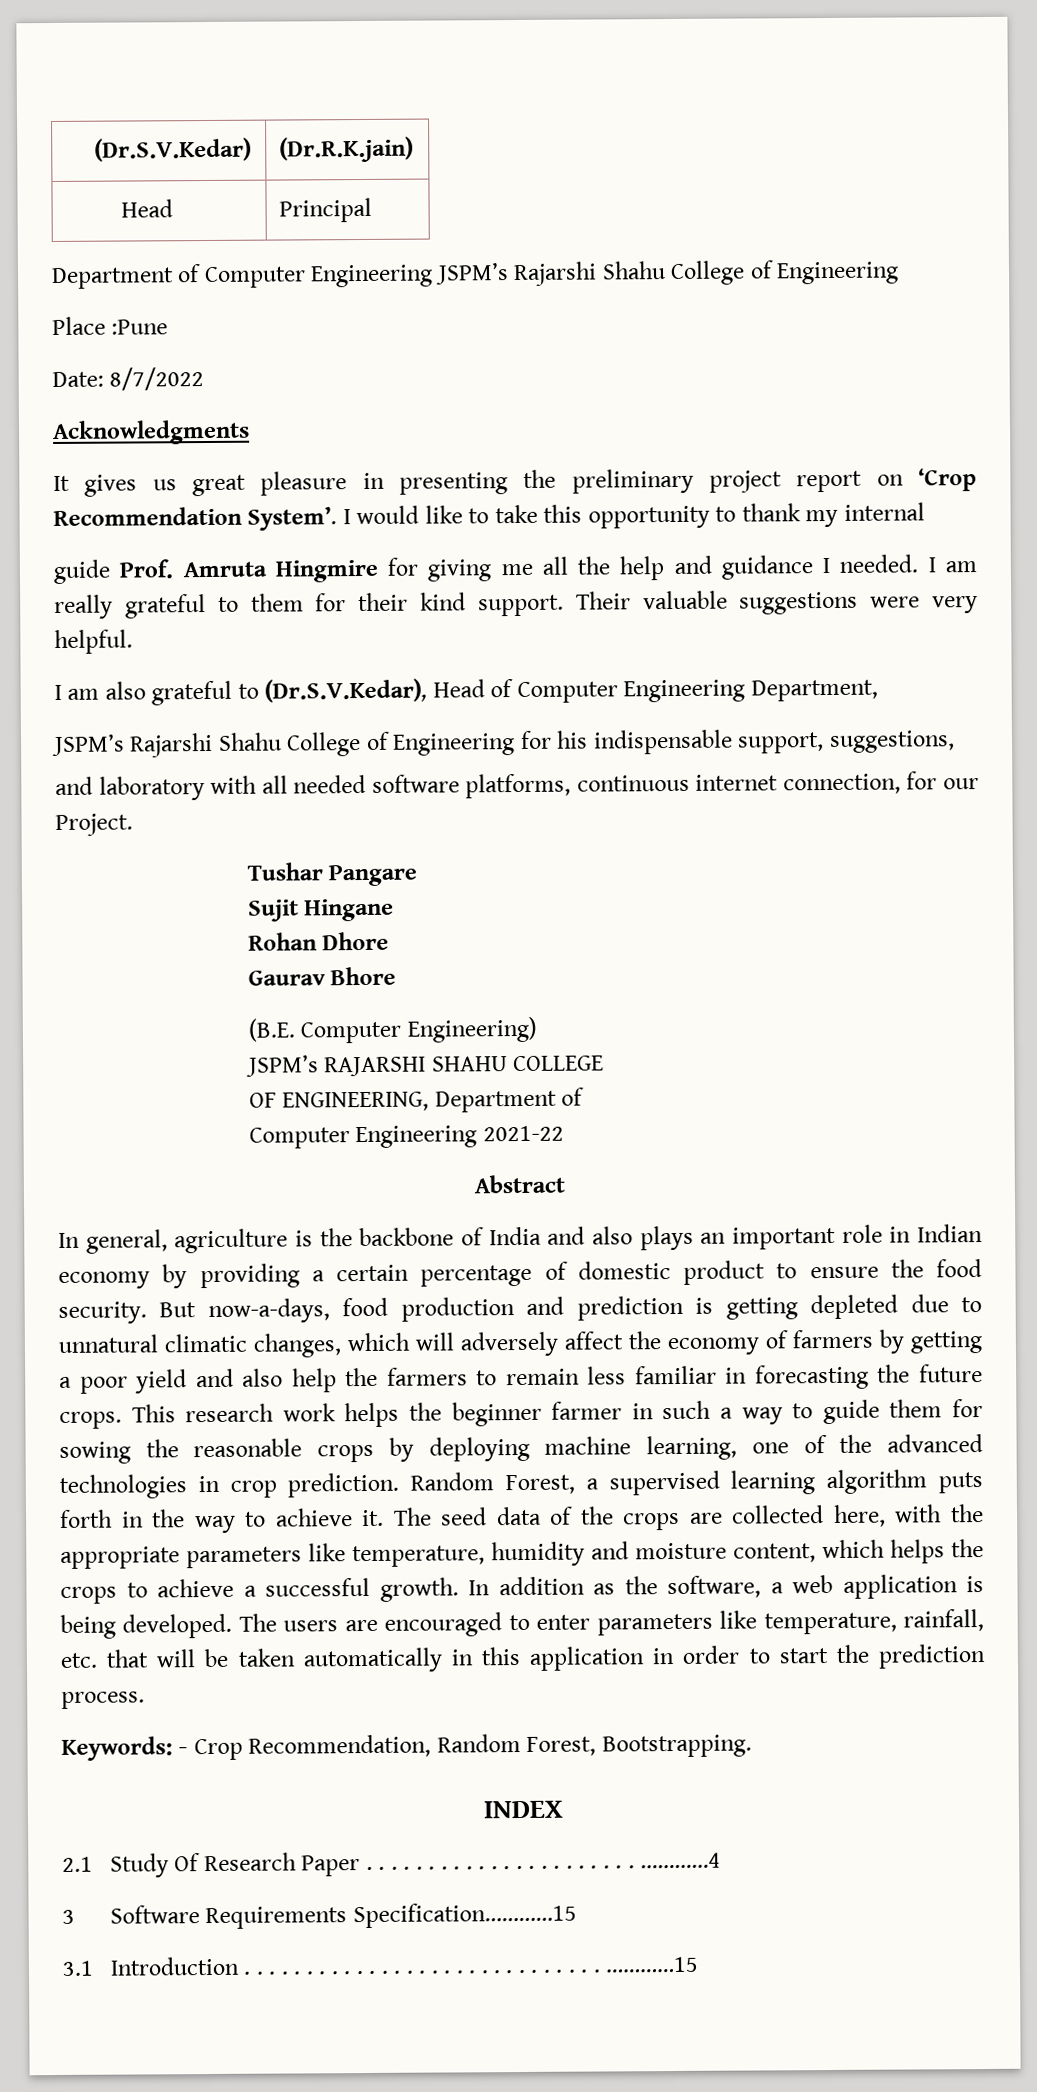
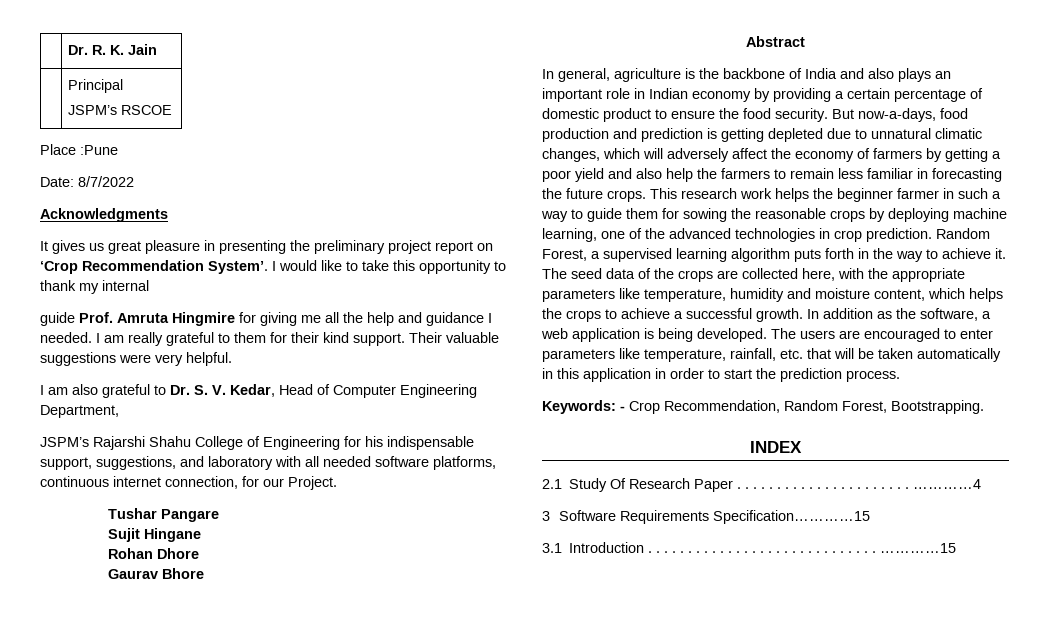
[93,137,252,162] [278,136,414,163] [121,199,174,218] [278,197,372,223] [51,260,900,289] (Dr.S.V.Kedar) | (Dr.R.K.jain) // Head | Principal // Department of Computer Engineering JSPM’s Rajarshi Shahu College of Engineering -> [68,44,158,55] [68,79,124,93] [68,105,173,115] | Dr. R. K. Jain // | Principal // JSPM’s RSCOE
[264,678,428,703] (Dr.S.V.Kedar), -> [170,384,275,397] Dr. S. V. Kedar,
(955, 741) // -> (176, 463) none
[247,1016,537,1044] [245,1054,605,1077] [248,1087,585,1113] [248,1125,564,1149] // (B.E. Computer Engineering) // JSPM’s RAJARSHI SHAHU COLLEGE // OF ENGINEERING, Department of // Computer Engineering 2021-22 -> (204, 573) none

